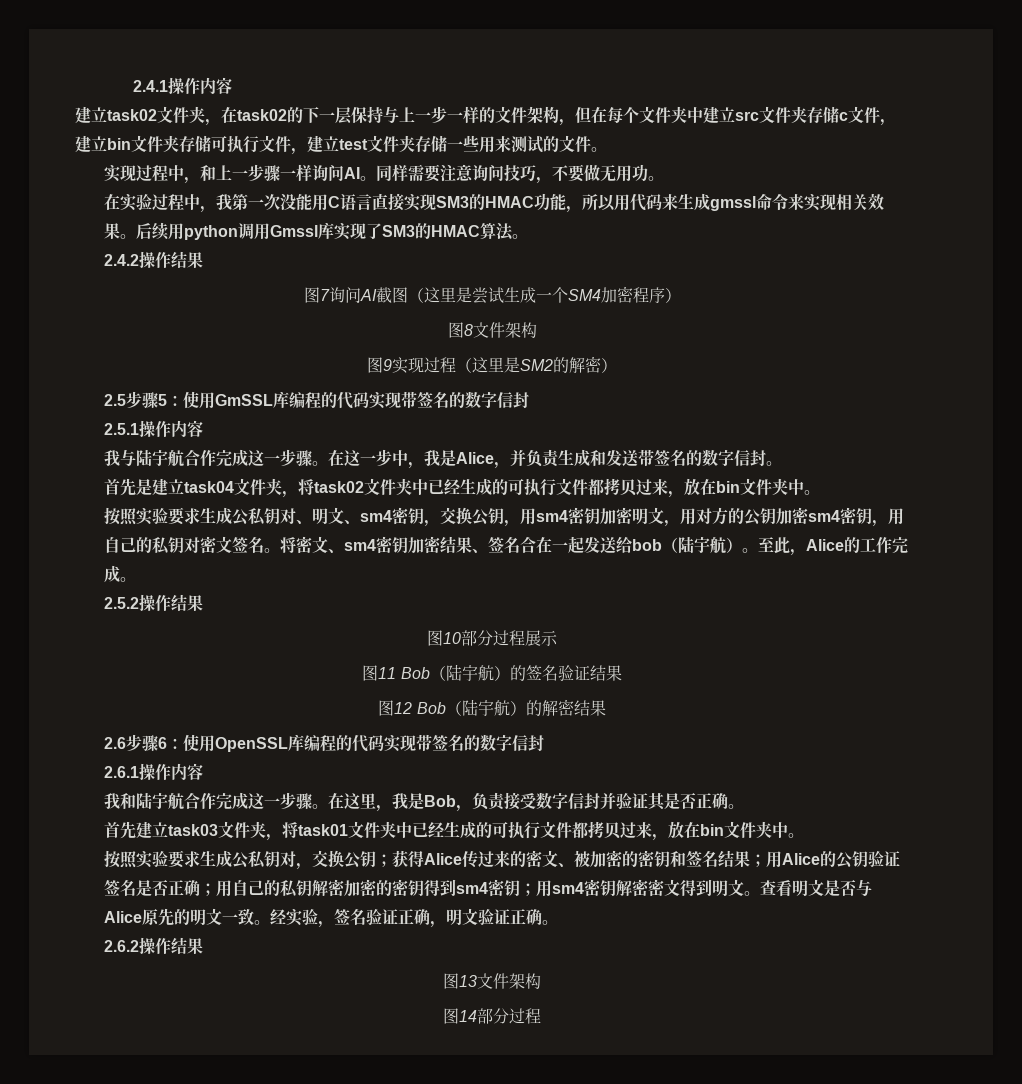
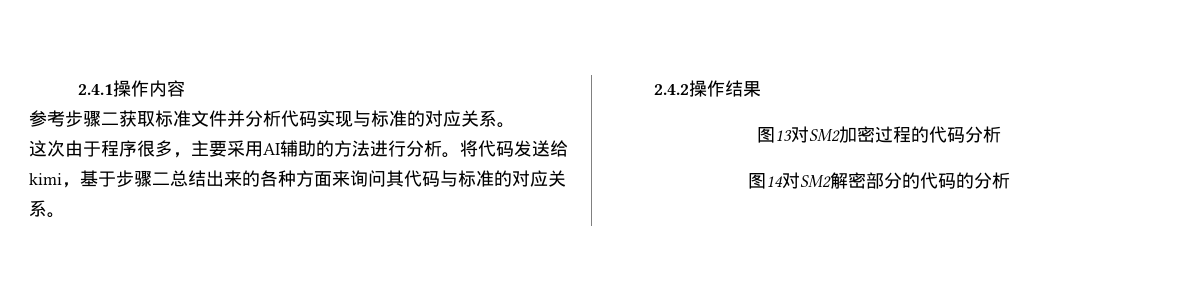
[75,106,896,126] [75,135,607,155] [104,164,665,184] [104,193,885,213] [104,222,529,241] [104,251,204,269] [303,286,681,304] [447,322,537,338] [367,356,617,374] [104,391,530,409] [104,420,204,437] [104,449,783,469] [104,478,821,498] [104,507,905,527] [104,536,909,556] [104,565,137,583] [104,594,204,612] [427,630,558,646] [362,664,622,681] [378,699,606,716] [104,734,545,752] [104,763,204,780] [104,792,745,812] [104,821,805,841] [104,850,901,870] [104,879,873,898] [104,908,559,928] [104,937,204,955] [443,973,541,989] [443,1008,541,1024] 建立task02文件夹，在task02的下一层保持与上一步一样的文件架构，但在每个文件夹中建立src文件夹存储c文件，建立bin文件夹存储可执行文件，建立test文件夹存储一些用来测试的文件。 // 实现过程中，和上一步骤一样询问AI。同样需要注意询问技巧，不要做无用功。 // 在实验过程中，我第一次没能用C语言直接实现SM3的HMAC功能，所以用代码来生成gmssl命令来实现相关效果。后续用python调用Gmssl库实现了SM3的HMAC算法。 // 2.4.2操作结果 // 图7询问AI截图（这里是尝试生成一个SM4加密程序） // 图8文件架构 // 图9实现过程（这里是SM2的解密） // 2.5步骤5：使用GmSSL库编程的代码实现带签名的数字信封 // 2.5.1操作内容 // 我与陆宇航合作完成这一步骤。在这一步中，我是Alice，并负责生成和发送带签名的数字信封。 // 首先是建立task04文件夹，将task02文件夹中已经生成的可执行文件都拷贝过来，放在bin文件夹中。 // 按照实验要求生成公私钥对、明文、sm4密钥，交换公钥，用sm4密钥加密明文，用对方的公钥加密sm4密钥，用自己的私钥对密文签名。将密文、sm4密钥加密结果、签名合在一起发送给bob（陆宇航）。至此，Alice的工作完成。 // 2.5.2操作结果 // 图10部分过程展示 // 图11 Bob（陆宇航）的签名验证结果 // 图12 Bob（陆宇航）的解密结果 // 2.6步骤6：使用OpenSSL库编程的代码实现带签名的数字信封 // 2.6.1操作内容 // 我和陆宇航合作完成这一步骤。在这里，我是Bob，负责接受数字信封并验证其是否正确。 // 首先建立task03文件夹，将task01文件夹中已经生成的可执行文件都拷贝过来，放在bin文件夹中。 // 按照实验要求生成公私钥对，交换公钥；获得Alice传过来的密文、被加密的密钥和签名结果；用Alice的公钥验证签名是否正确；用自己的私钥解密加密的密钥得到sm4密钥；用sm4密钥解密密文得到明文。查看明文是否与Alice原先的明文一致。经实验，签名验证正确，明文验证正确。 // 2.6.2操作结果 // 图13文件架构 // 图14部分过程 -> [29,110,515,128] [29,140,568,158] [29,170,566,188] [29,200,65,218] [653,80,761,97] [756,126,1001,143] [747,172,1010,189] 参考步骤二获取标准文件并分析代码实现与标准的对应关系。 // 这次由于程序很多，主要采用AI辅助的方法进行分析。将代码发送给kimi，基于步骤二总结出来的各种方面来询问其代码与标准的对应关系。 // 2.4.2操作结果 // 图13对SM2加密过程的代码分析 // 图14对SM2解密部分的代码的分析

